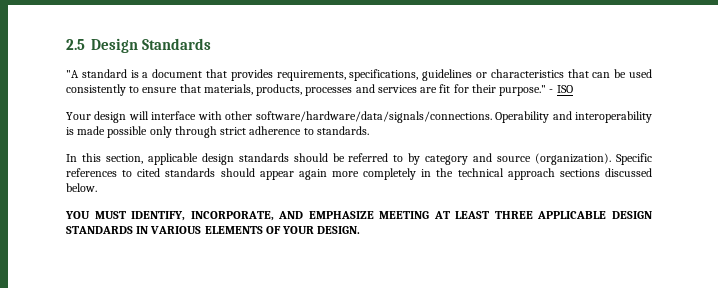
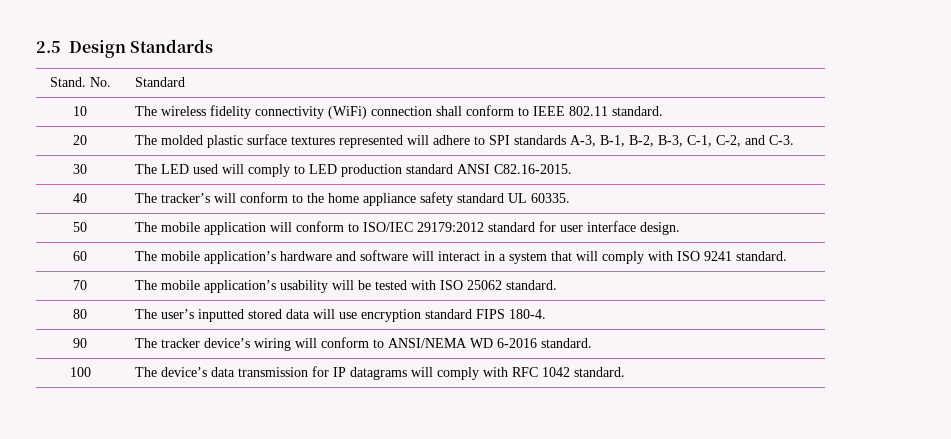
[66,69,652,81] [66,84,573,96] [66,111,653,123] [66,126,369,138] [66,153,652,165] [66,168,653,180] [66,183,97,192] [65,211,652,221] [66,226,361,234] // "A standard is a document that provides requirements, specifications, guidelines or characteristics that can be used consistently to ensure that materials, products, processes and services are fit for their purpose." - ISO // Your design will interface with other software/hardware/data/signals/connections. Operability and interoperability is made possible only through strict adherence to standards. // In this section, applicable design standards should be referred to by category and source (organization). Specific references to cited standards should appear again more completely in the technical approach sections discussed below. // YOU MUST IDENTIFY, INCORPORATE, AND EMPHASIZE MEETING AT LEAST THREE APPLICABLE DESIGN STANDARDS IN VARIOUS ELEMENTS OF YOUR DESIGN. -> [49,77,111,87] [135,77,186,87] [73,106,87,116] [135,105,664,119] [73,135,87,145] [135,134,795,148] [73,164,87,174] [135,164,573,177] [73,193,87,203] [135,192,571,206] [73,222,87,232] [135,221,681,235] [73,251,87,261] [135,250,788,264] [73,280,87,290] [135,280,558,293] [73,309,87,319] [135,309,547,322] [73,338,87,348] [135,337,593,351] [69,367,91,377] [135,366,626,380] // Stand. No. | Standard // 10 | The wireless fidelity connectivity (WiFi) connection shall conform to IEEE 802.11 standard. // 20 | The molded plastic surface textures represented will adhere to SPI standards A-3, B-1, B-2, B-3, C-1, C-2, and C-3. // 30 | The LED used will comply to LED production standard ANSI C82.16-2015. // 40 | The tracker’s will conform to the home appliance safety standard UL 60335. // 50 | The mobile application will conform to ISO/IEC 29179:2012 standard for user interface design. // 60 | The mobile application’s hardware and software will interact in a system that will comply with ISO 9241 standard. // 70 | The mobile application’s usability will be tested with ISO 25062 standard. // 80 | The user’s inputted stored data will use encryption standard FIPS 180-4. // 90 | The tracker device’s wiring will conform to ANSI/NEMA WD 6-2016 standard. // 100 | The device’s data transmission for IP datagrams will comply with RFC 1042 standard.

